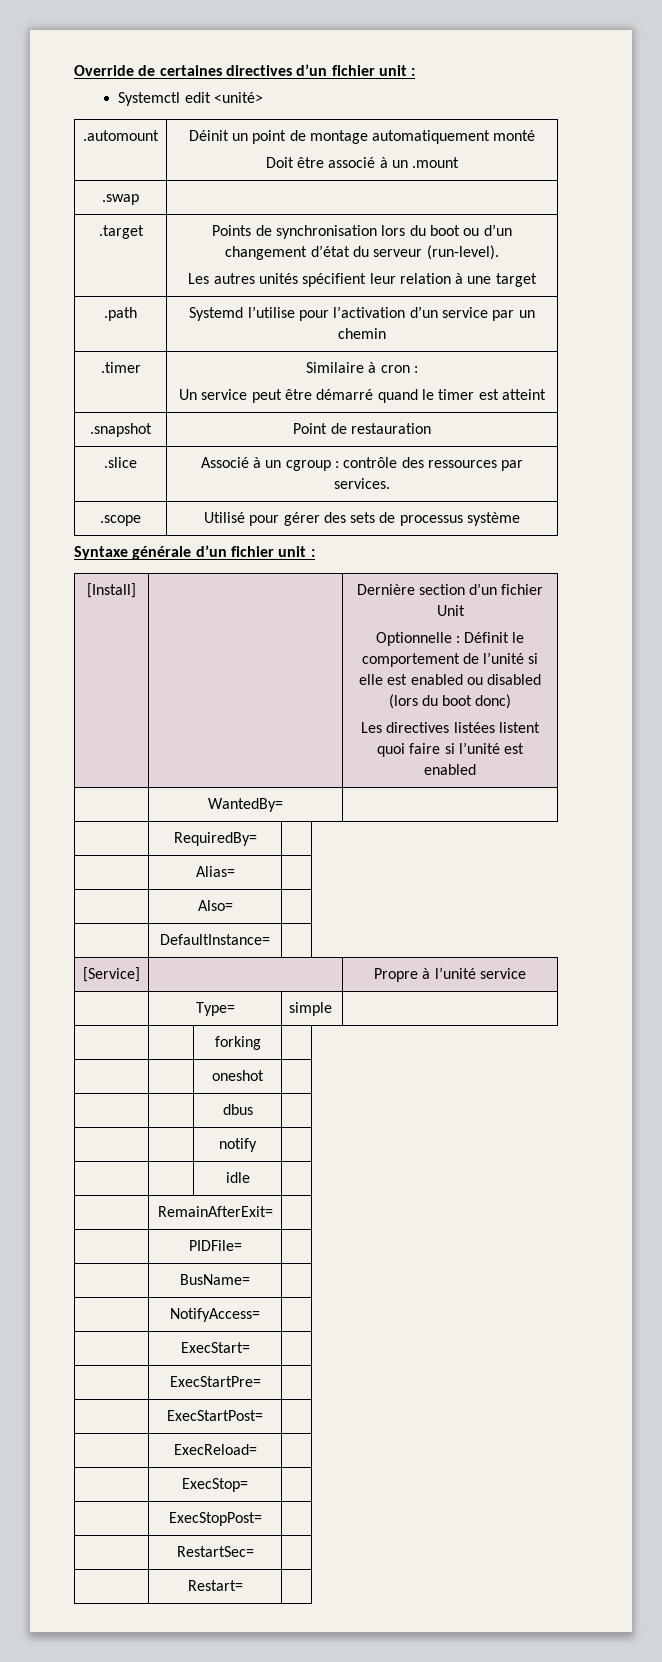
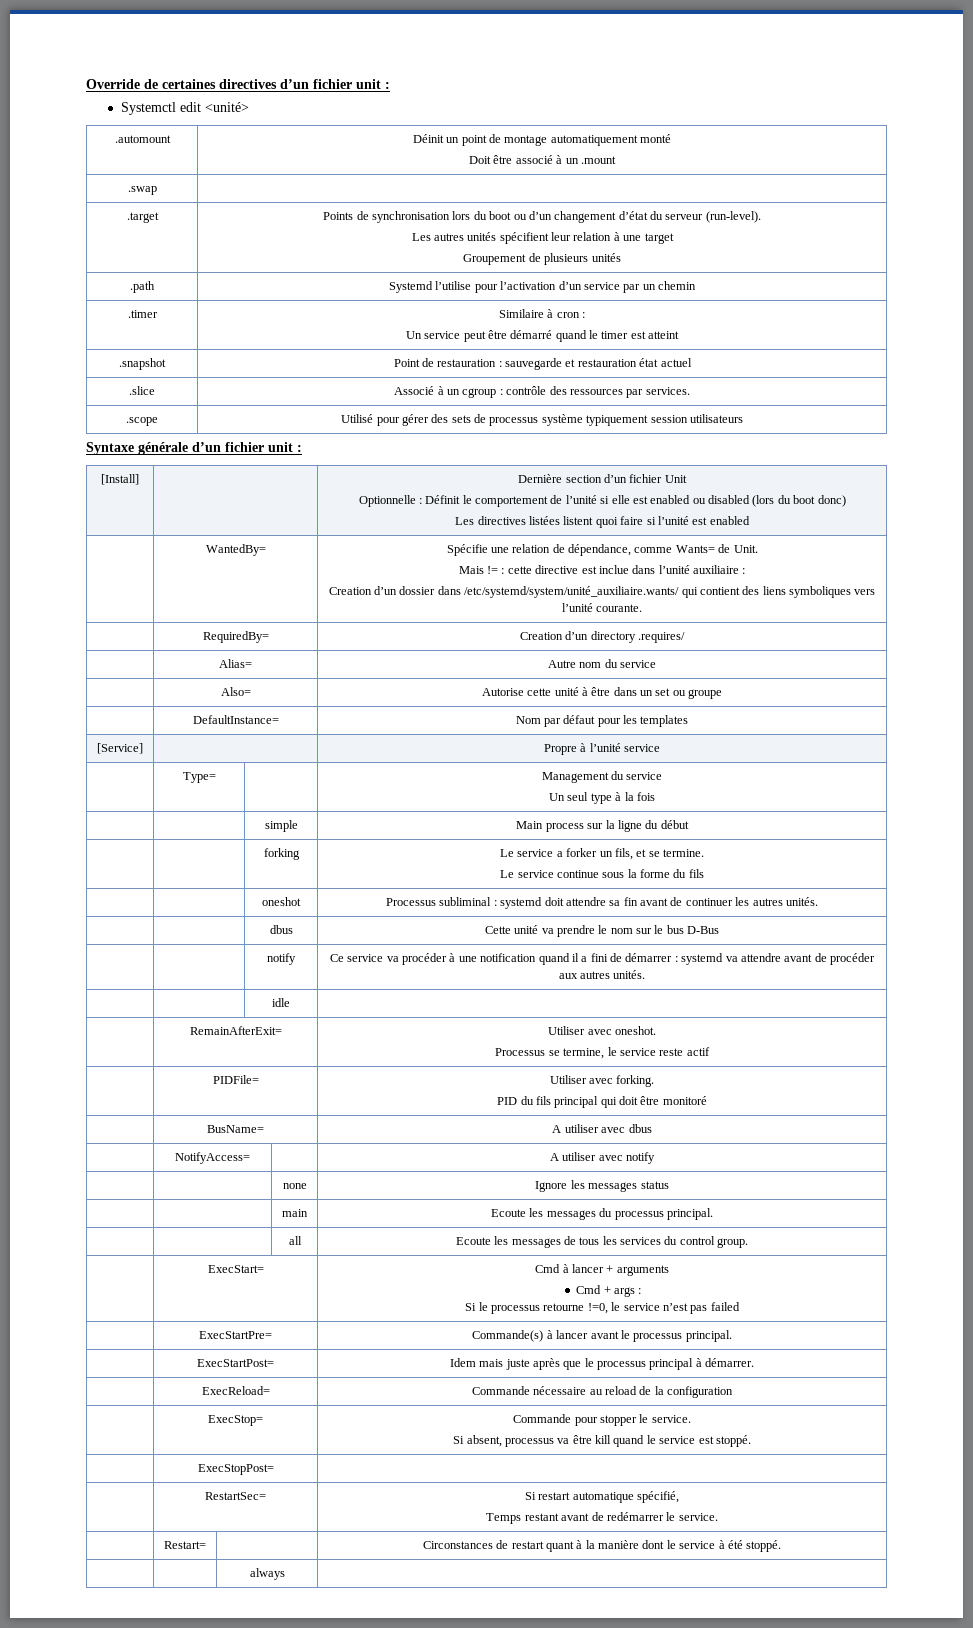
(537, 280) none -> [463,253,621,265] // Groupement de plusieurs unités
(431, 428) none -> [498,358,692,370] : sauvegarde et restauration état actuel
(521, 519) none -> [586,414,743,426] typiquement session utilisateurs
[173,832,257,846] [195,866,235,877] [197,900,233,911] [160,934,270,945] // | RequiredBy= | // | Alias= | // | Also= | // | DefaultInstance= | -> [446,544,758,556] [458,565,746,574] [328,586,876,598] [561,603,643,612] [202,631,269,643] [519,631,686,643] [219,659,252,668] [547,659,657,668] [220,687,251,696] [481,687,723,699] [192,715,279,724] [515,715,689,727] Spécifie une relation de dépendance, comme Wants= de Unit. // Mais != : cette directive est inclue dans l’unité auxiliaire : // Creation d’un dossier dans /etc/systemd/system/unité_auxiliaire.wants/ qui contient des liens symboliques vers l’unité courante. // | RequiredBy= | Creation d’un directory .requires/ // | Alias= | Autre nom du service // | Also= | Autorise cette unité à être dans un set ou groupe // | DefaultInstance= | Nom par défaut pour les templates
[289,1002,333,1016] [214,1036,261,1050] [212,1070,264,1081] [222,1104,253,1115] [219,1138,257,1152] [225,1172,250,1183] [157,1206,273,1217] [188,1240,242,1251] [180,1274,250,1285] [170,1308,260,1322] [180,1342,250,1353] [169,1376,261,1387] [167,1410,263,1421] [173,1444,257,1455] [182,1478,248,1492] [168,1512,262,1526] [176,1546,254,1557] [187,1580,243,1591] simple | // | | forking | // | | oneshot | // | | dbus | // | | notify | // | | idle | // | RemainAfterExit= | // | PIDFile= | // | BusName= | // | NotifyAccess= | // | ExecStart= | // | ExecStartPre= | // | ExecStartPost= | // | ExecReload= | // | ExecStop= | // | ExecStopPost= | // | RestartSec= | // | Restart= -> [541,771,663,783] [549,792,655,804] [264,820,298,832] [516,820,689,832] [263,848,300,860] [500,848,705,860] [500,869,704,878] [262,897,301,906] [386,897,818,909] [269,925,293,934] [484,925,720,937] [267,953,296,965] [329,953,876,965] [558,970,646,979] [272,998,290,1007] [189,1026,282,1035] [548,1026,656,1035] [495,1047,710,1059] [212,1075,259,1084] [549,1075,655,1087] [497,1096,707,1108] [207,1125,264,1133] [552,1124,652,1133] [175,1152,250,1164] [549,1152,656,1164] [282,1183,307,1189] [535,1180,669,1192] [282,1209,308,1217] [491,1208,713,1220] [288,1236,302,1245] [455,1236,749,1248] [207,1265,264,1273] [535,1264,669,1276] [576,1285,642,1297] [465,1302,740,1314] [199,1331,272,1339] [472,1330,732,1342] [197,1359,274,1367] [449,1358,755,1370] [201,1386,270,1395] [471,1386,734,1398] [208,1415,263,1426] [513,1414,691,1426] [453,1435,751,1447] [197,1464,274,1475] [205,1492,266,1500] [524,1491,680,1503] [486,1512,718,1524] [164,1541,206,1549] [422,1540,782,1552] [249,1568,285,1580] | Management du service // Un seul type à la fois // | | simple | Main process sur la ligne du début // | | forking | Le service a forker un fils, et se termine. // Le service continue sous la forme du fils // | | oneshot | Processus subliminal : systemd doit attendre sa fin avant de continuer les autres unités. // | | dbus | Cette unité va prendre le nom sur le bus D-Bus // | | notify | Ce service va procéder à une notification quand il a fini de démarrer : systemd va attendre avant de procéder aux autres unités. // | | idle | // | RemainAfterExit= | Utiliser avec oneshot. // Processus se termine, le service reste actif // | PIDFile= | Utiliser avec forking. // PID du fils principal qui doit être monitoré // | BusName= | A utiliser avec dbus // | NotifyAccess= | | A utiliser avec notify // | | none | Ignore les messages status // | | main | Ecoute les messages du processus principal. // | | all | Ecoute les messages de tous les services du control group. // | ExecStart= | Cmd à lancer + arguments // Cmd + args : // Si le processus retourne !=0, le service n’est pas failed // | ExecStartPre= | Commande(s) à lancer avant le processus principal. // | ExecStartPost= | Idem mais juste après que le processus principal à démarrer. // | ExecReload= | Commande nécessaire au reload de la configuration // | ExecStop= | Commande pour stopper le service. // Si absent, processus va être kill quand le service est stoppé. // | ExecStopPost= | // | RestartSec= | Si restart automatique spécifié, // Temps restant avant de redémarrer le service. // | Restart= | | Circonstances de restart quant à la manière dont le service à été stoppé. // | | always

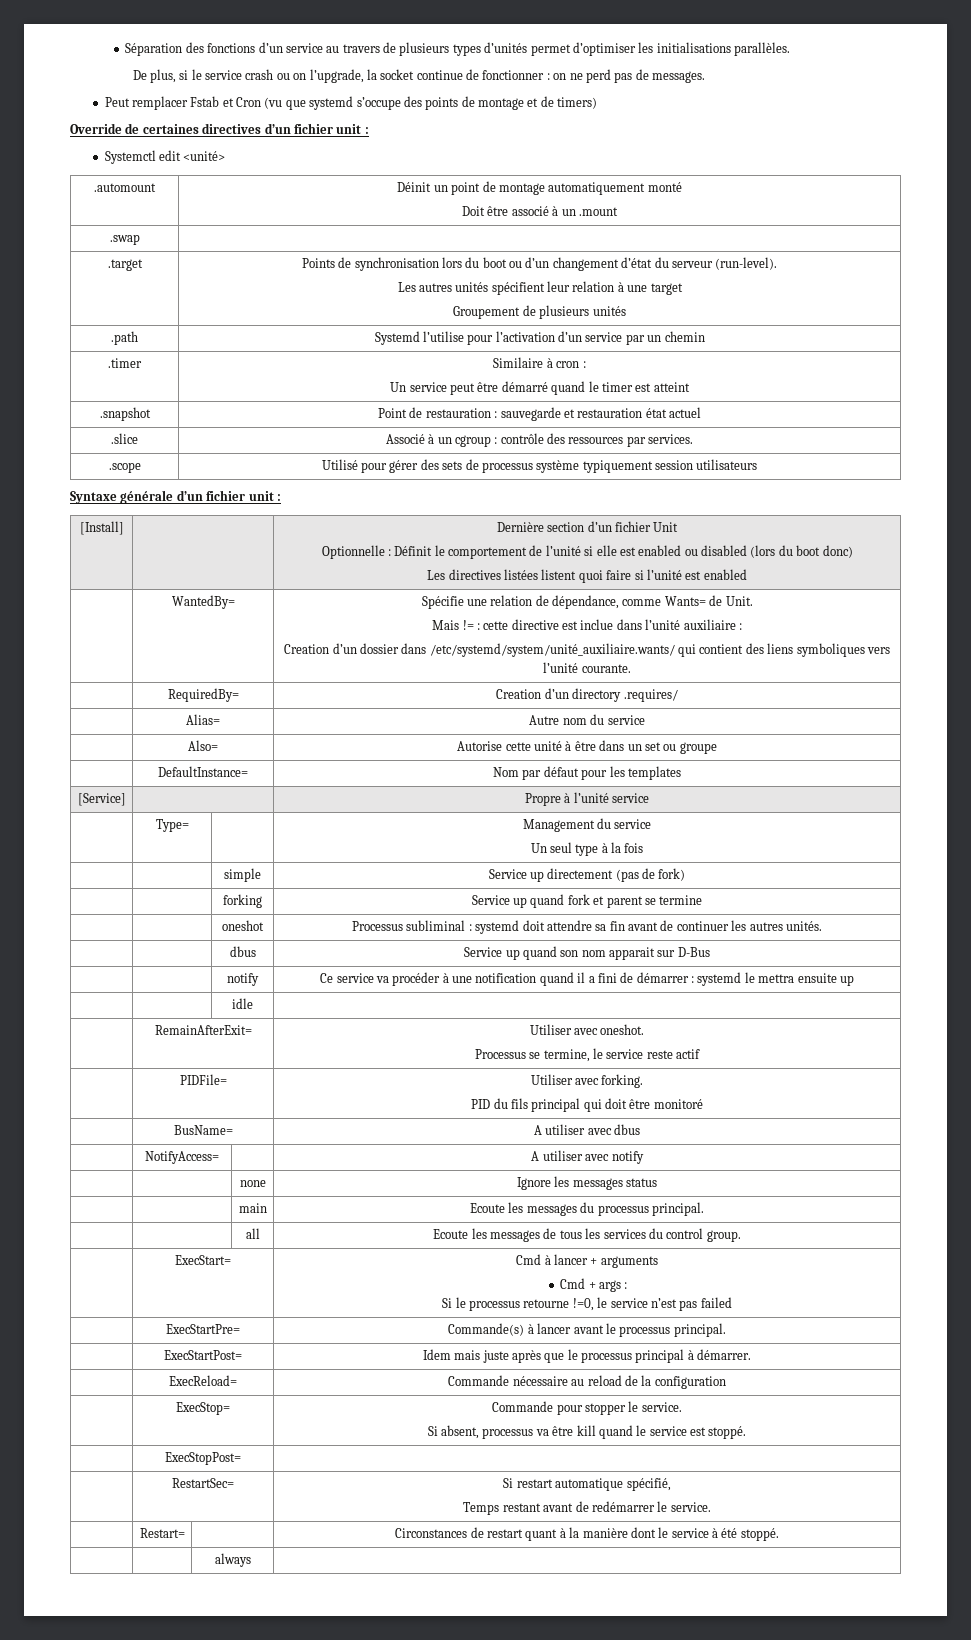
(86, 84) none -> [125,42,791,56] [132,69,706,83] [104,96,598,110] Séparation des fonctions d’un service au travers de plusieurs types d’unités permet d’optimiser les initialisations parallèles. // De plus, si le service crash ou on l’upgrade, la socket continue de fonctionner : on ne perd pas de messages. // Peut remplacer Fstab et Cron (vu que systemd s’occupe des points de montage et de timers) //
[516,820,689,832] [263,848,300,860] [500,848,705,860] [500,869,704,878] Main process sur la ligne du début // | | forking | Le service a forker un fils, et se termine. // Le service continue sous la forme du fils -> [488,868,686,882] [223,894,262,908] [471,894,703,908] Service up directement (pas de fork) // | | forking | Service up quand fork et parent se termine
[484,925,684,937] Cette unité va prendre le nom sur le bus -> [464,946,676,960] Service up quand son nom apparait sur
[725,953,876,965] [558,970,646,979] va attendre avant de procéder aux autres unités. -> [744,972,854,986] le mettra ensuite up

